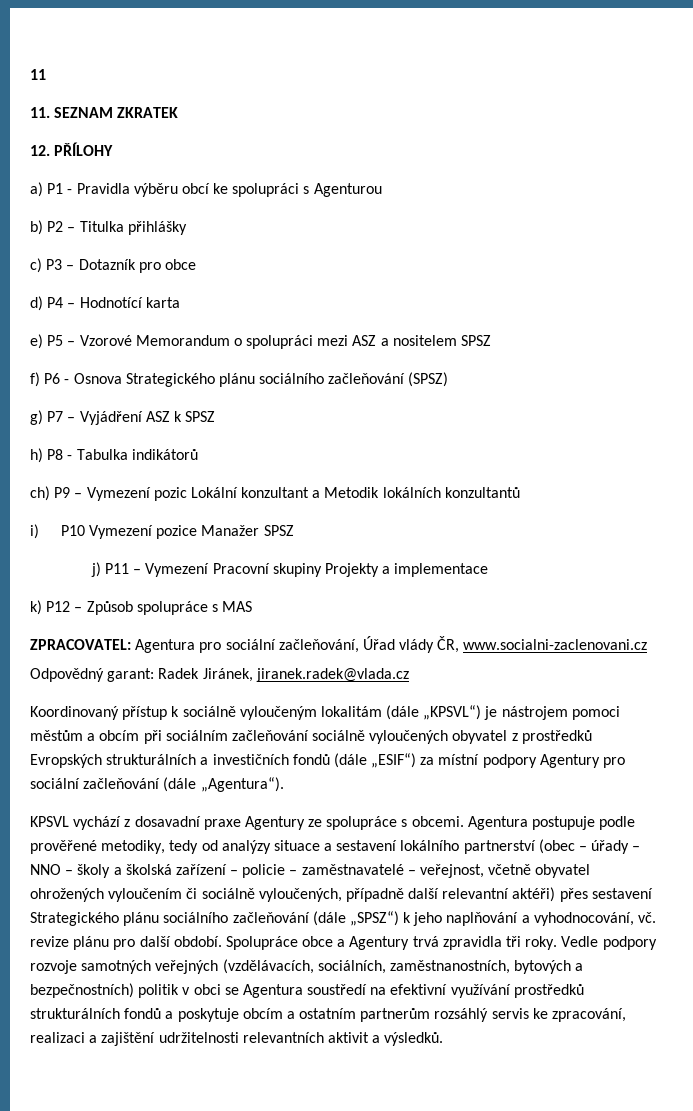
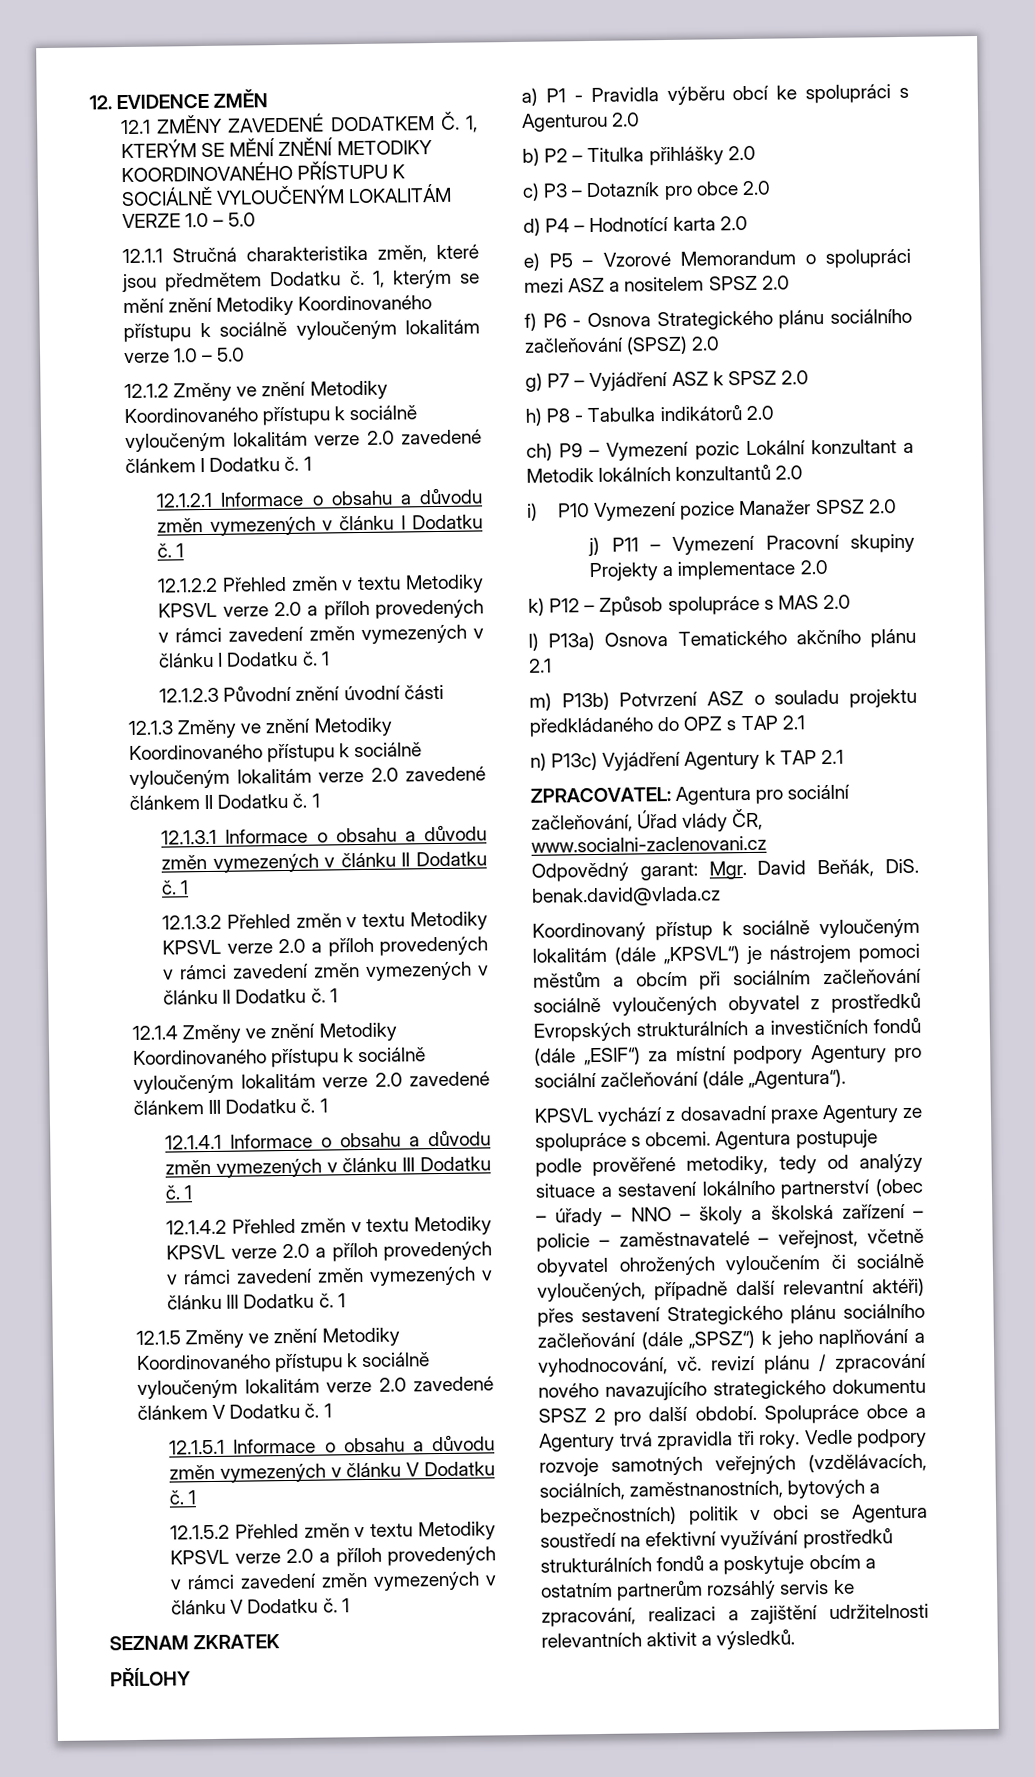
[30,69,46,80] [30,107,50,118] 11 // 11. -> [89,89,269,110] [121,111,478,135] [121,136,433,159] [121,159,406,183] [121,182,453,207] [122,212,257,229] [122,244,480,264] [122,269,480,293] [123,295,433,316] [123,319,480,343] [124,347,246,364] [124,380,388,402] [124,405,418,426] [125,429,483,453] [125,456,312,474] [156,487,483,508] [157,514,483,536] [157,543,185,558] [157,574,484,594] [158,599,484,620] [158,624,484,644] [158,651,330,668] [159,684,444,703] [128,717,393,739] [129,742,423,763] [129,766,487,790] [129,793,320,810] [161,824,487,845] [161,851,487,873] [161,880,190,895] [162,911,488,931] [162,936,488,957] [163,961,489,981] [163,988,338,1005] [132,1022,397,1044] [133,1047,427,1068] [133,1071,491,1094] [133,1098,328,1115] [165,1129,491,1150] [165,1156,491,1178] [165,1185,193,1200] [166,1216,492,1236] [166,1241,492,1262] [166,1266,493,1286] [167,1293,346,1310] [136,1327,400,1349] [137,1352,431,1373] [137,1376,495,1399] [137,1403,332,1420] [169,1434,495,1455] [169,1461,495,1483] [169,1490,197,1505] [170,1521,496,1541] [170,1546,496,1567] [170,1571,496,1591] [171,1598,350,1615] 12. EVIDENCE ZMĚN // 12.1 ZMĚNY ZAVEDENÉ DODATKEM Č. 1, KTERÝM SE MĚNÍ ZNĚNÍ METODIKY KOORDINOVANÉHO PŘÍSTUPU K SOCIÁLNĚ VYLOUČENÝM LOKALITÁM VERZE 1.0 – 5.0 // 12.1.1 Stručná charakteristika změn, které jsou předmětem Dodatku č. 1, kterým se mění znění Metodiky Koordinovaného přístupu k sociálně vyloučeným lokalitám verze 1.0 – 5.0 // 12.1.2 Změny ve znění Metodiky Koordinovaného přístupu k sociálně vyloučeným lokalitám verze 2.0 zavedené článkem I Dodatku č. 1 // 12.1.2.1 Informace o obsahu a důvodu změn vymezených v článku I Dodatku č. 1 // 12.1.2.2 Přehled změn v textu Metodiky KPSVL verze 2.0 a příloh provedených v rámci zavedení změn vymezených v článku I Dodatku č. 1 // 12.1.2.3 Původní znění úvodní části // 12.1.3 Změny ve znění Metodiky Koordinovaného přístupu k sociálně vyloučeným lokalitám verze 2.0 zavedené článkem II Dodatku č. 1 // 12.1.3.1 Informace o obsahu a důvodu změn vymezených v článku II Dodatku č. 1 // 12.1.3.2 Přehled změn v textu Metodiky KPSVL verze 2.0 a příloh provedených v rámci zavedení změn vymezených v článku II Dodatku č. 1 // 12.1.4 Změny ve znění Metodiky Koordinovaného přístupu k sociálně vyloučeným lokalitám verze 2.0 zavedené článkem III Dodatku č. 1 // 12.1.4.1 Informace o obsahu a důvodu změn vymezených v článku III Dodatku č. 1 // 12.1.4.2 Přehled změn v textu Metodiky KPSVL verze 2.0 a příloh provedených v rámci zavedení změn vymezených v článku III Dodatku č. 1 // 12.1.5 Změny ve znění Metodiky Koordinovaného přístupu k sociálně vyloučeným lokalitám verze 2.0 zavedené článkem V Dodatku č. 1 // 12.1.5.1 Informace o obsahu a důvodu změn vymezených v článku V Dodatku č. 1 // 12.1.5.2 Přehled změn v textu Metodiky KPSVL verze 2.0 a příloh provedených v rámci zavedení změn vymezených v článku V Dodatku č. 1 //
[30,145,50,156] 12. -> (281, 1642) none
(382, 190) none -> [611,112,641,127] 2.0
(187, 228) none -> [727,145,756,161] 2.0
(196, 264) none -> [741,180,771,196] 2.0
(180, 302) none -> [719,215,748,231] 2.0
(492, 340) none -> [761,275,790,290] 2.0
(449, 379) none -> [691,336,721,351] 2.0
(216, 416) none -> [780,370,809,385] 2.0
(198, 454) none -> [745,405,774,421] 2.0
(520, 492) none -> [775,465,804,480] 2.0
(294, 530) none -> [868,499,897,514] 2.0
(489, 570) none -> [799,559,828,575] 2.0
(253, 606) none -> [822,594,851,610] [528,628,916,651] [529,658,552,673] [529,688,917,711] [529,715,805,737] [530,749,844,771] 2.0 // l) P13a) Osnova Tematického akčního plánu 2.1 // m) P13b) Potvrzení ASZ o souladu projektu předkládaného do OPZ s TAP 2.1 // n) P13c) Vyjádření Agentury k TAP 2.1
[158,668,409,682] Radek Jiránek, jiranek.radek@vlada.cz -> [708,858,919,880] [532,886,721,907] Mgr. David Beňák, DiS. benak.david@vlada.cz
[30,936,110,950] revize plánu -> [711,1353,927,1374] [538,1378,926,1401] [538,1407,607,1423] revizí plánu / zpracování nového navazujícího strategického dokumentu SPSZ 2

